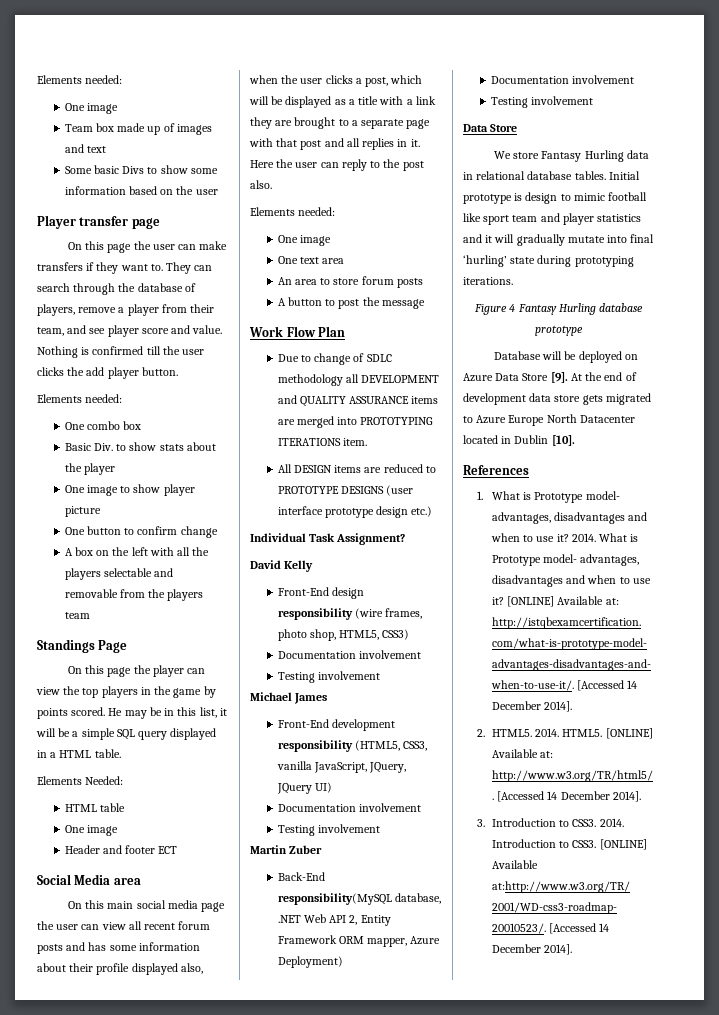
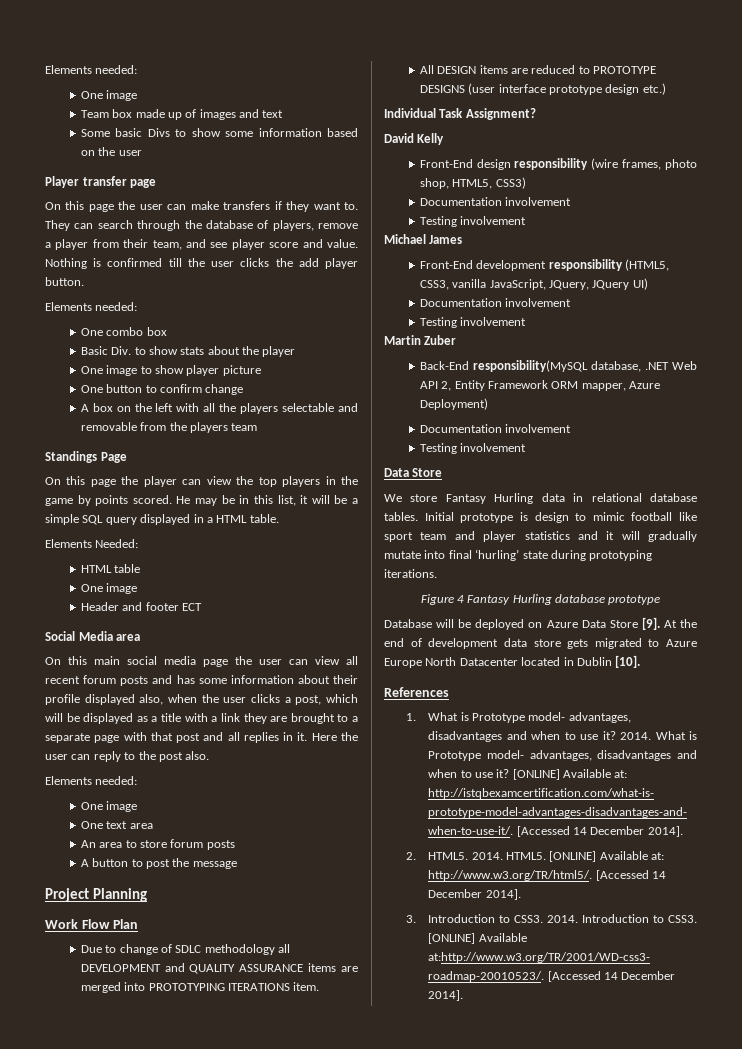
(425, 304) none -> [45,888,147,902] // Project Planning

